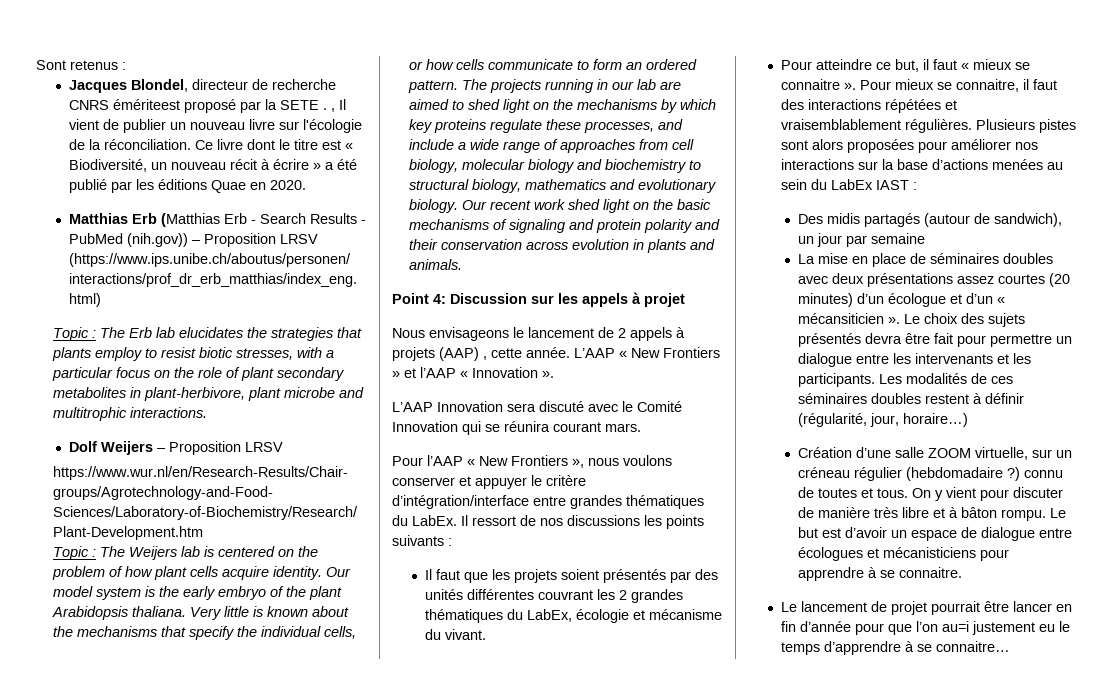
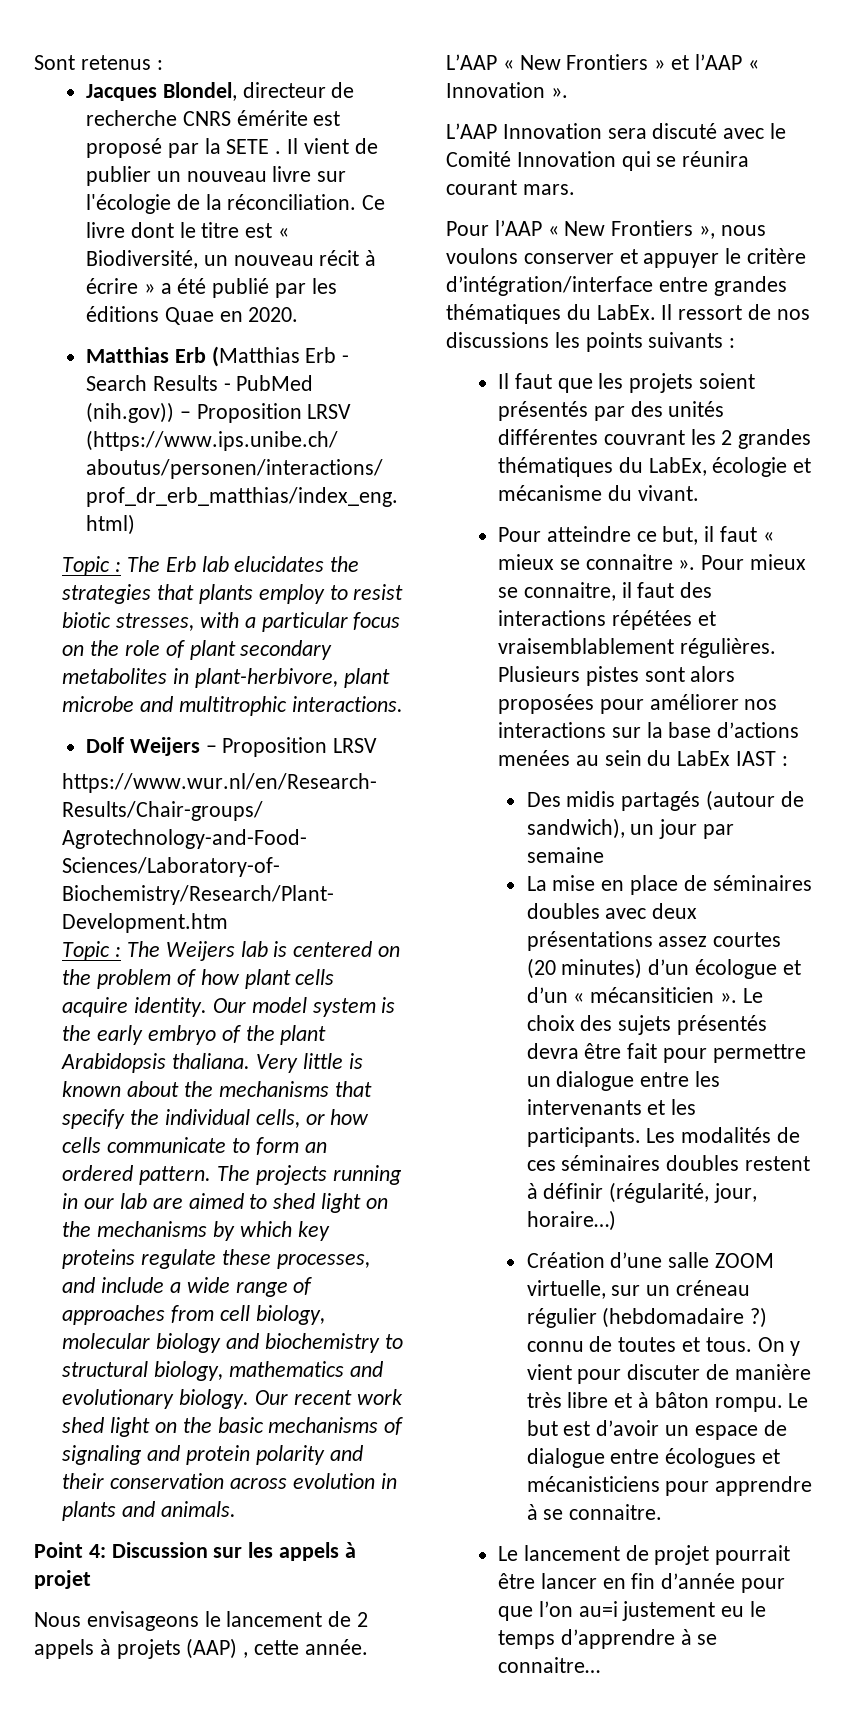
[112,99,180,110] émériteest -> [236,110,341,126] émérite est
[330,108,335,112] , -> (282, 152) none

